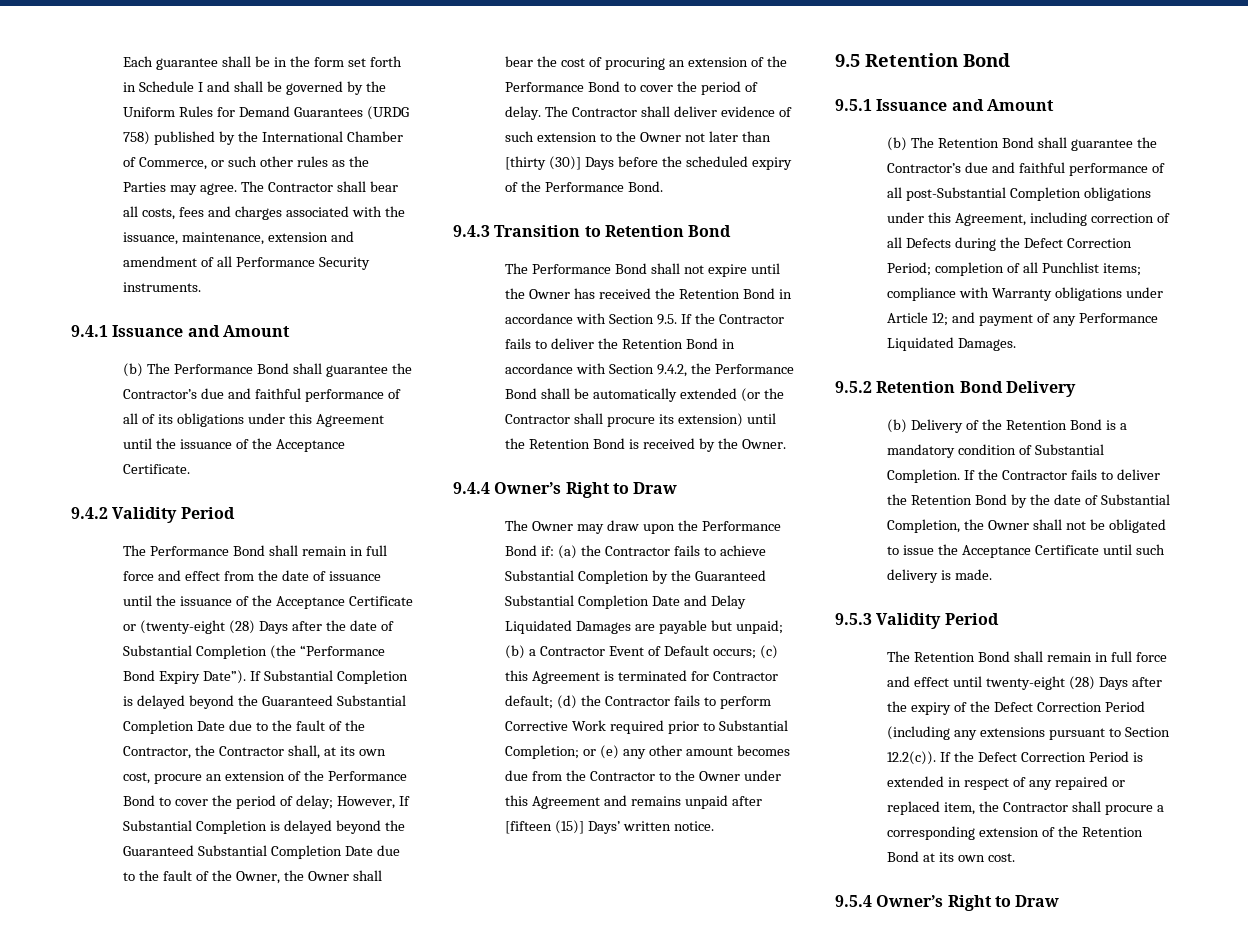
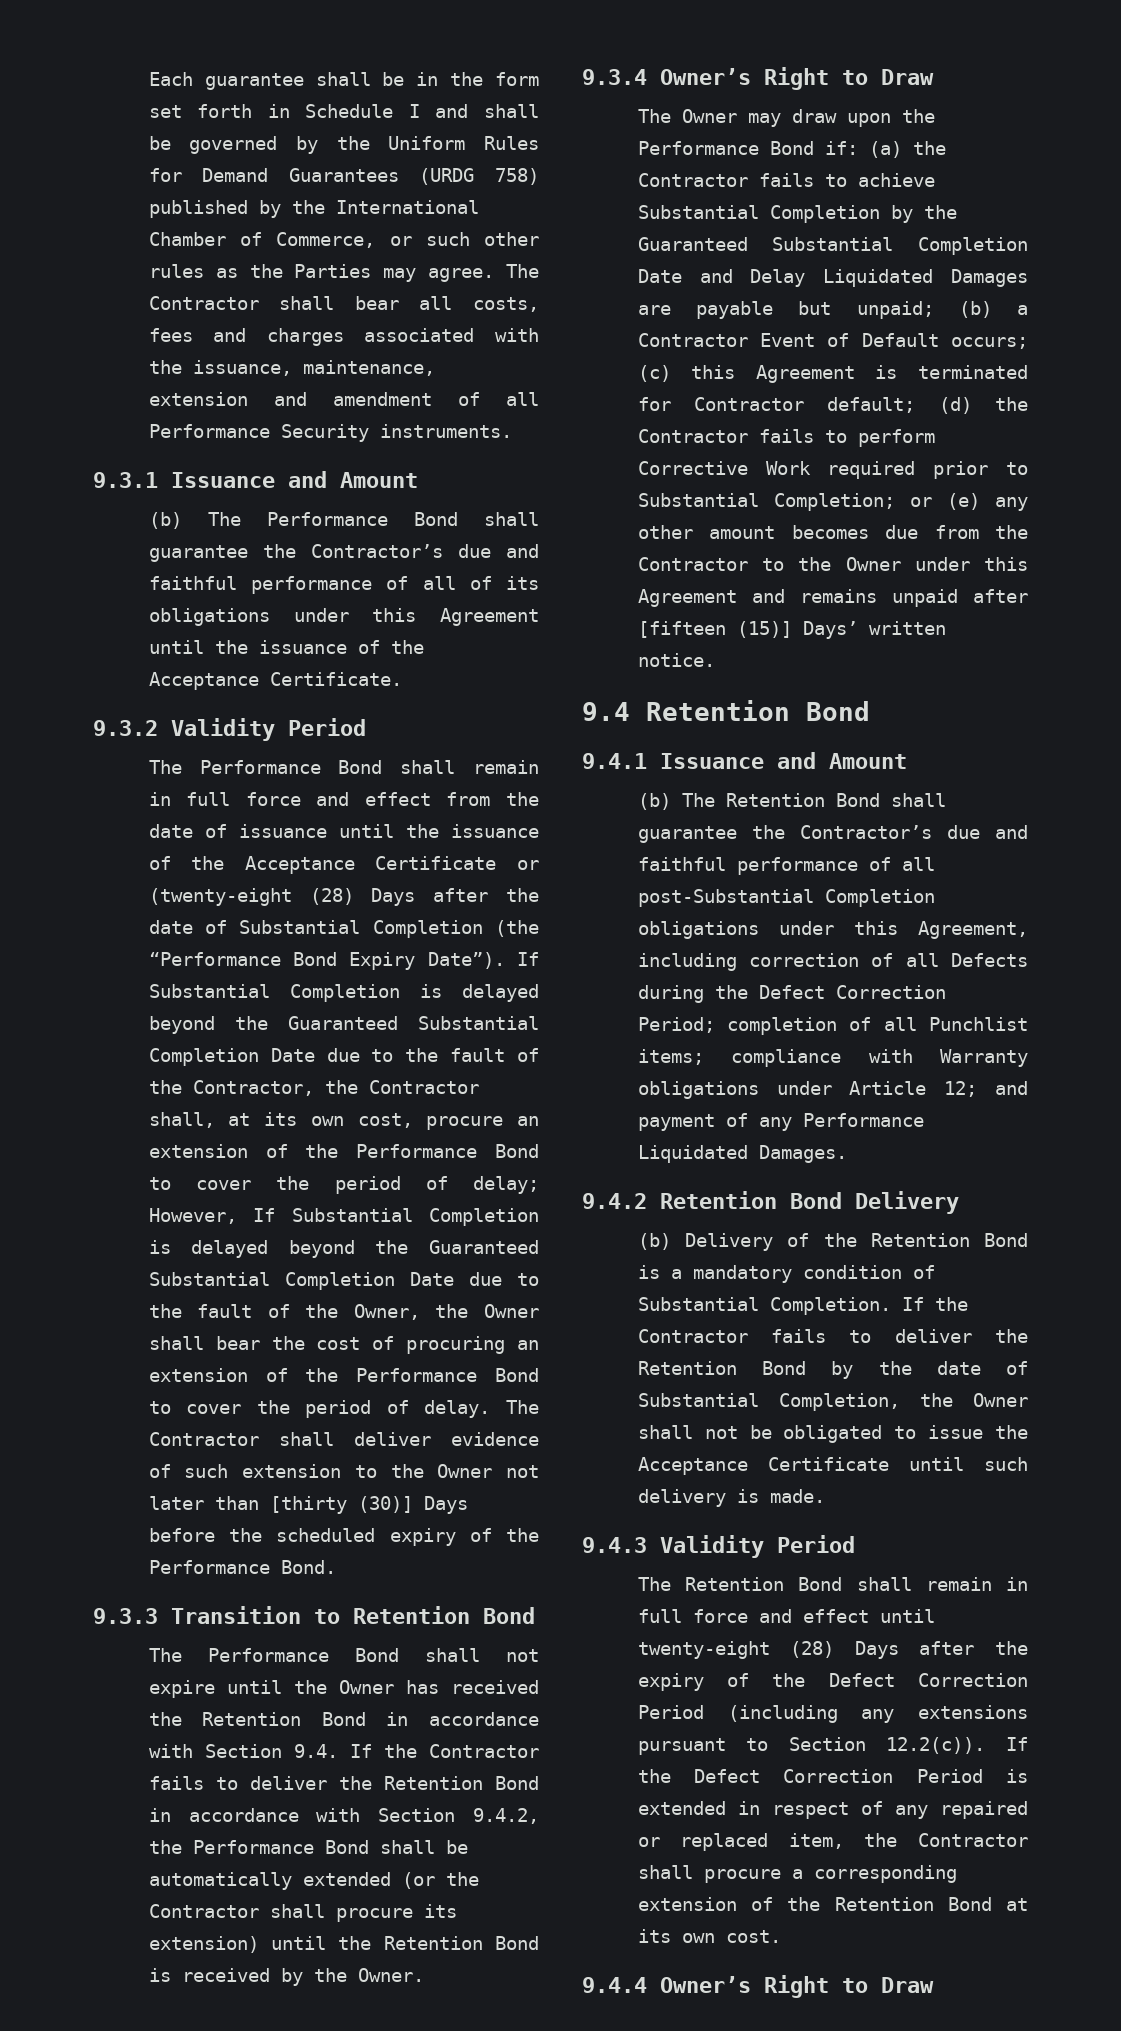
[71,325,108,337] 9.4.1 -> [93,472,158,488] 9.3.1
[71,507,108,519] 9.4.2 -> [93,720,158,736] 9.3.2
[453,225,490,237] 9.4.3 -> [93,1608,158,1624] 9.3.3
[657,314,678,325] 9.5. -> [293,1744,338,1758] 9.4.
[453,482,490,494] 9.4.4 -> [582,69,647,85] 9.3.4
[835,53,1010,67] [835,99,872,111] 9.5 Retention Bond // 9.5.1 -> [582,700,870,721] [582,753,647,769] 9.4 Retention Bond // 9.4.1
[835,381,872,393] 9.5.2 -> [582,1193,647,1209] 9.4.2
[835,613,872,625] 9.5.3 -> [582,1537,647,1553] 9.4.3
[835,895,872,907] 9.5.4 -> [582,1977,647,1993] 9.4.4

